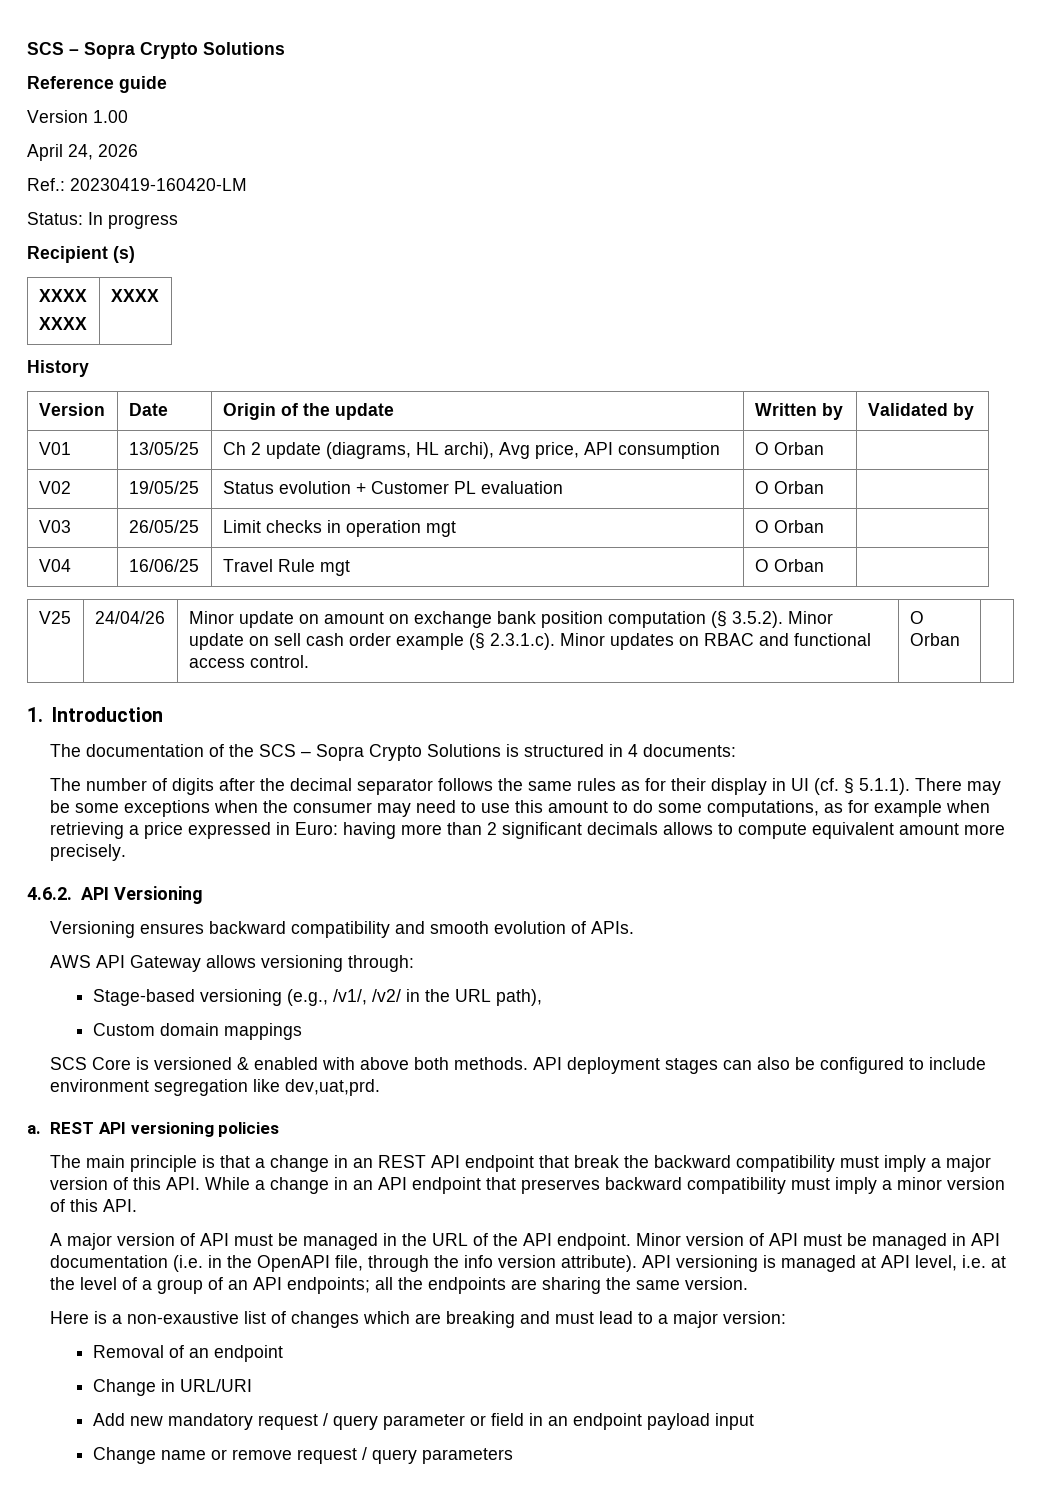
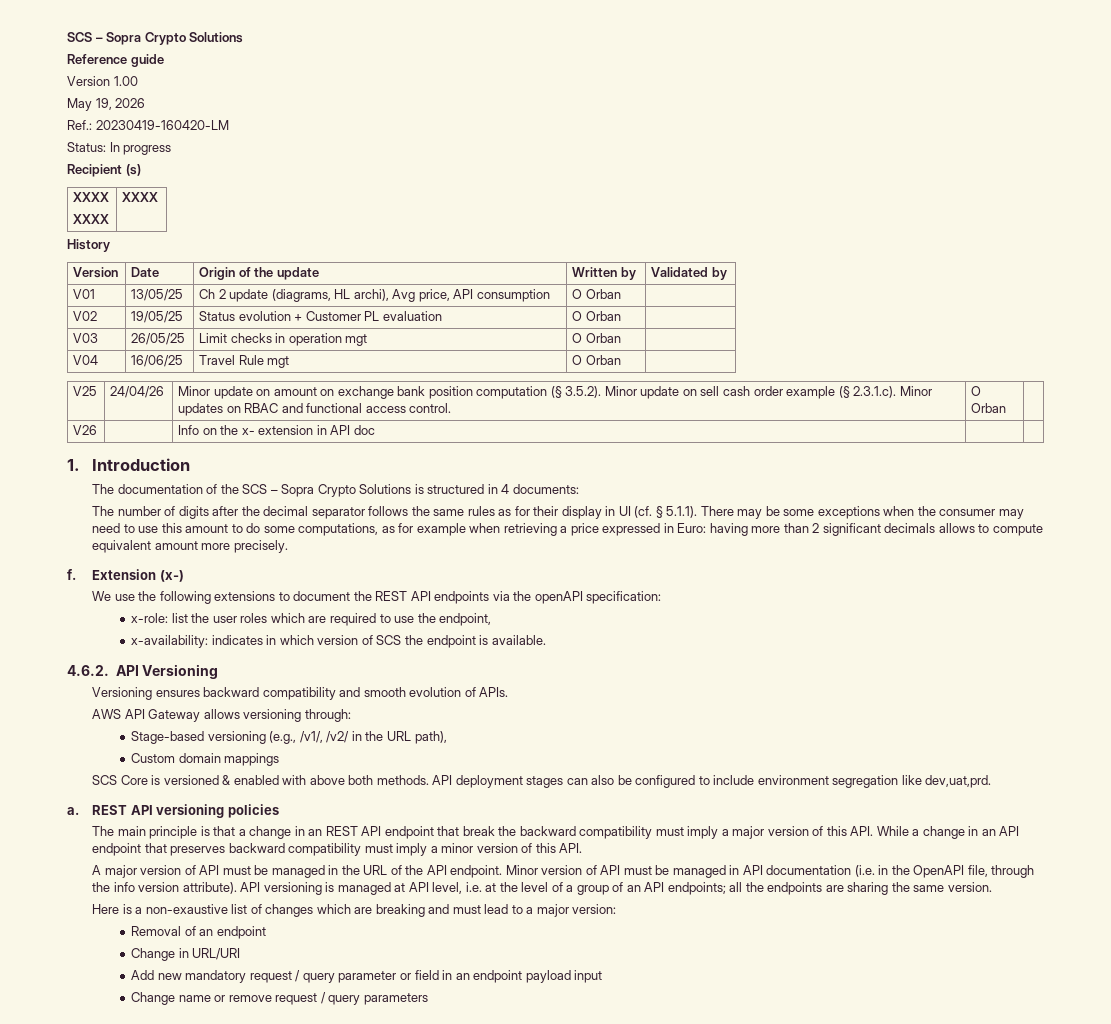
[27,144,93,161] April 24, -> [67,98,112,111] May 19,
(960, 639) none -> [73,425,98,435] [178,425,375,435] // V26 | | Info on the x- extension in API doc | |
(127, 852) none -> [67,569,184,582] [92,591,662,604] [131,613,492,626] [131,635,546,648] // f. Extension (x-) // We use the following extensions to document the REST API endpoints via the openAPI specification: // x-role: list the user roles which are required to use the endpoint, // x-availability: indicates in which version of SCS the endpoint is available.

